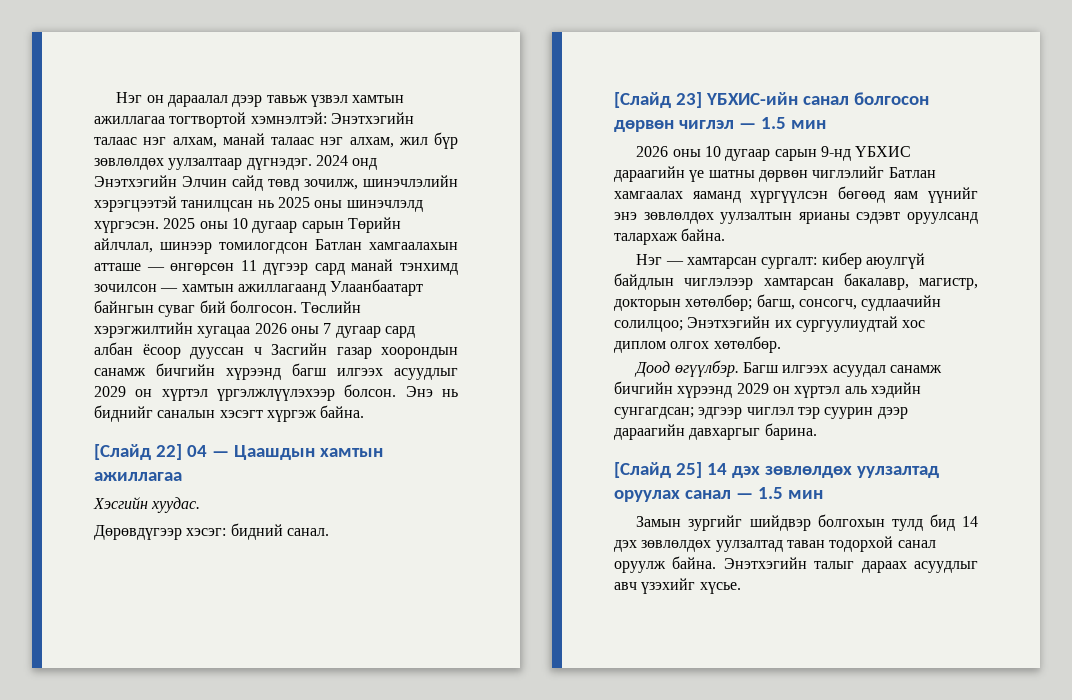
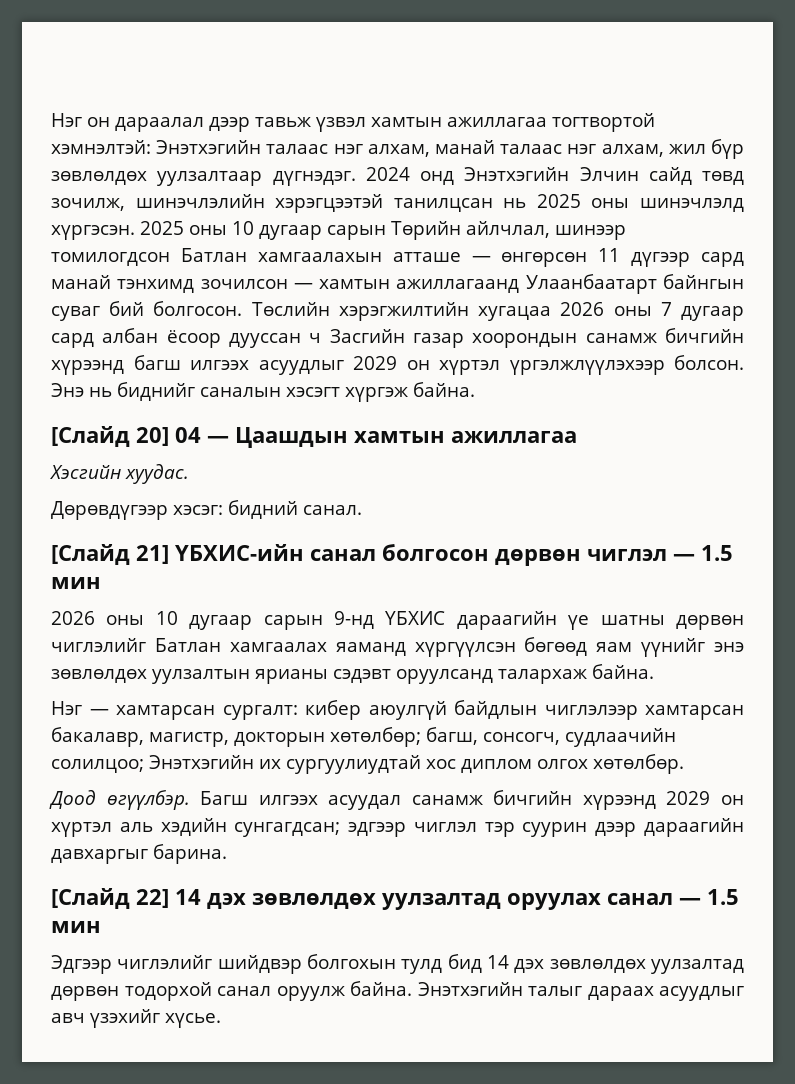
[155,444,182,460] 22] -> [136,427,169,446] 20]
[675,92,702,108] 23] -> [136,545,169,564] 21]
[675,462,702,478] 25] -> [136,889,169,908] 22]
[636,515,743,531] Замын зургийг -> [51,955,213,974] Эдгээр чиглэлийг
[786,540,825,548] таван -> [51,986,119,1001] дөрвөн

